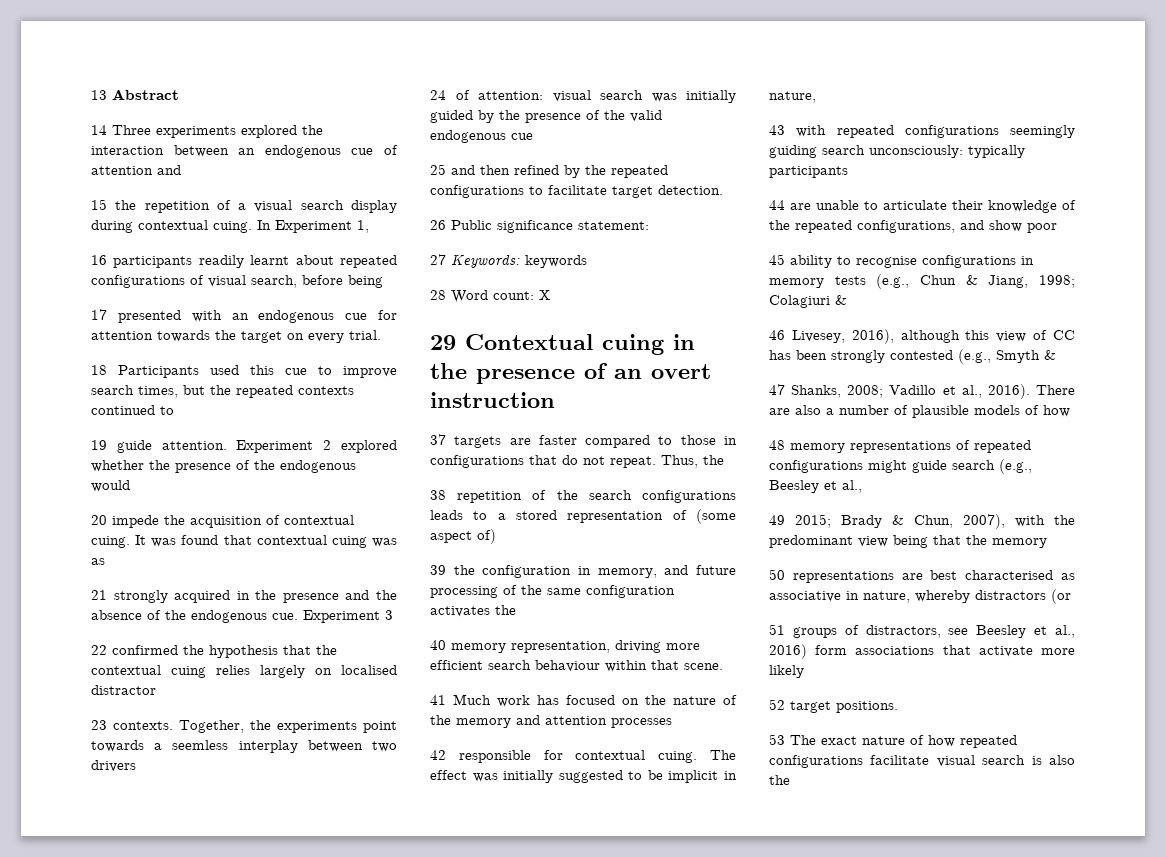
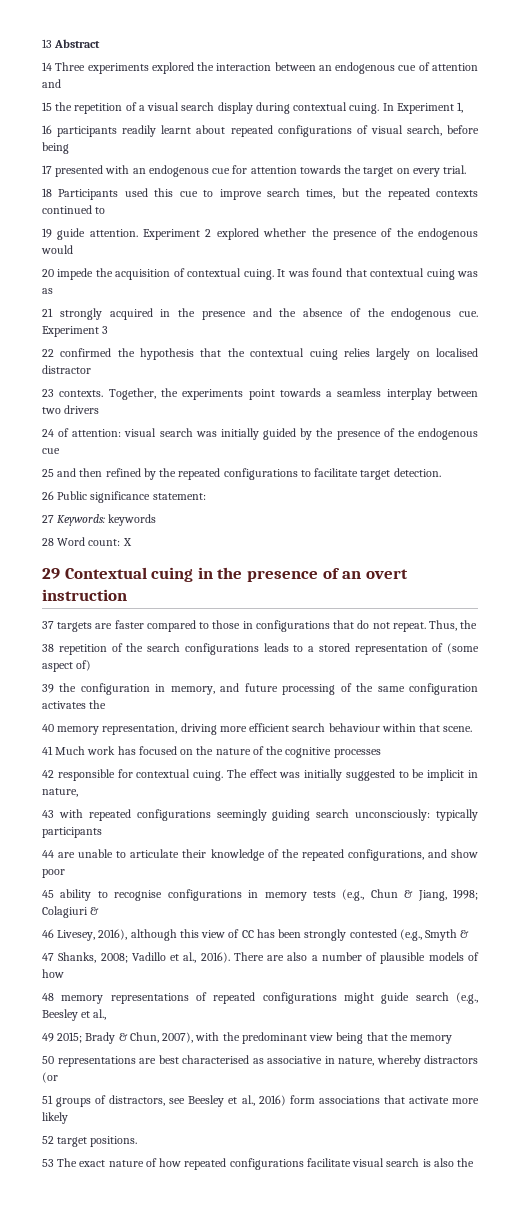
[172,740,229,750] seemless -> [337,388,382,397] seamless
[630,110,662,122] valid -> (415, 432) none
[456,715,607,728] memory and attention -> [285,747,332,758] cognitive

